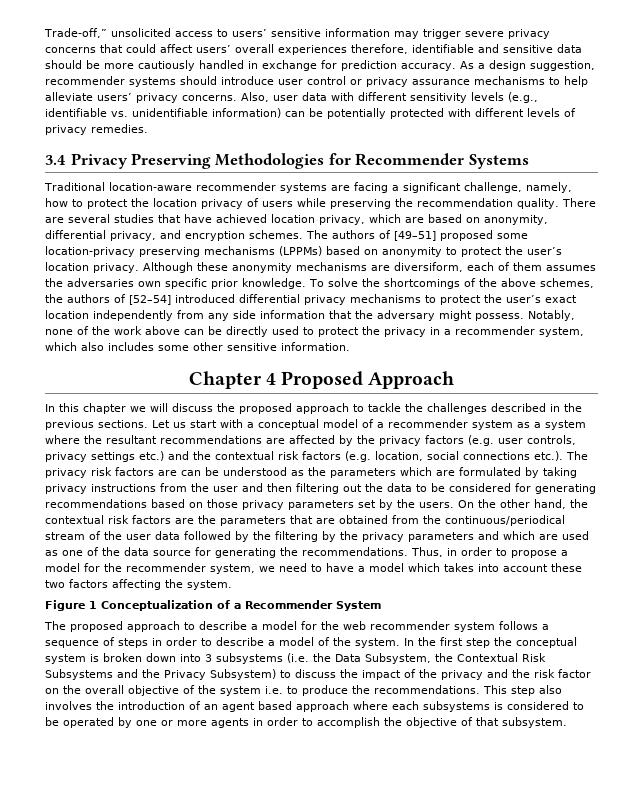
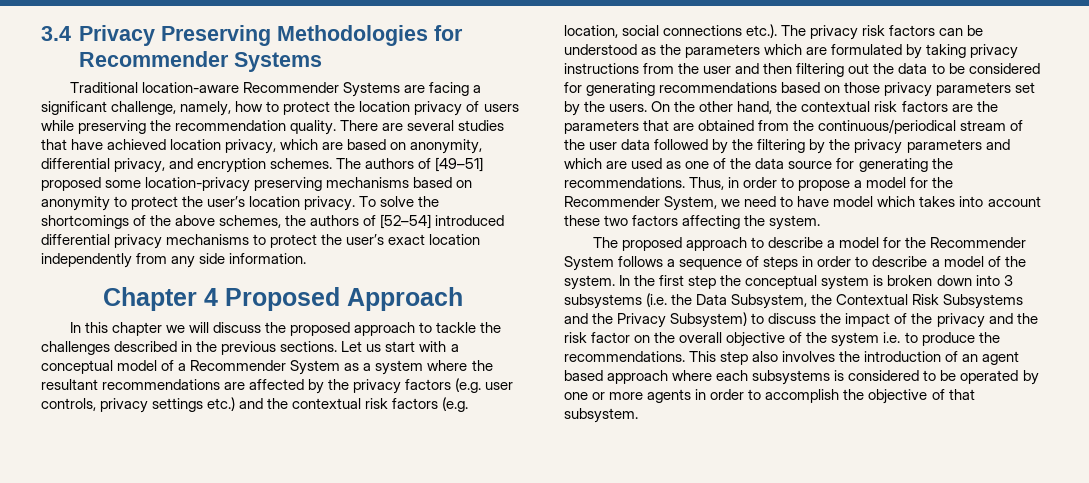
[44,28,550,39] [45,44,582,55] [45,60,595,71] [45,76,588,87] [45,92,538,103] [45,108,576,119] [45,124,148,135] Trade-off,” unsolicited access to users’ sensitive information may trigger severe privacy concerns that could affect users’ overall experiences therefore, identifiable and sensitive data should be more cautiously handled in exchange for prediction accuracy. As a design suggestion, recommender systems should introduce user control or privacy assurance mechanisms to help alleviate users’ privacy concerns. Also, user data with different sensitivity levels (e.g., identifiable vs. unidentifiable information) can be potentially protected with different levels of privacy remedies. // -> (41, 33) none
[195,182,327,193] recommender systems -> [243,82,401,97] Recommender Systems
[279,246,322,256] (LPPMs) -> (410, 182) none
[142,262,596,273] [45,278,306,289] Although these anonymity mechanisms are diversiform, each of them assumes the adversaries own specific prior knowledge. -> (356, 203) none
[260,310,575,321] [45,326,584,337] [45,342,277,351] information that the adversary might possess. Notably, none of the work above can be directly used to protect the privacy in a recommender system, which also includes some other sensitive -> (226, 258) none
[388,419,513,430] recommender system -> [190,360,341,375] Recommender System
[158,470,177,476] are -> (936, 30) none
[126,563,255,574] recommender system, -> [564,196,718,211] Recommender System,
[358,566,365,572] a -> (830, 201) none
[45,600,381,611] // Figure 1 Conceptualization of a Recommender System -> (821, 222) none
[343,621,495,632] web recommender system -> [930,237,1027,248] [564,256,614,271] Recommender System

